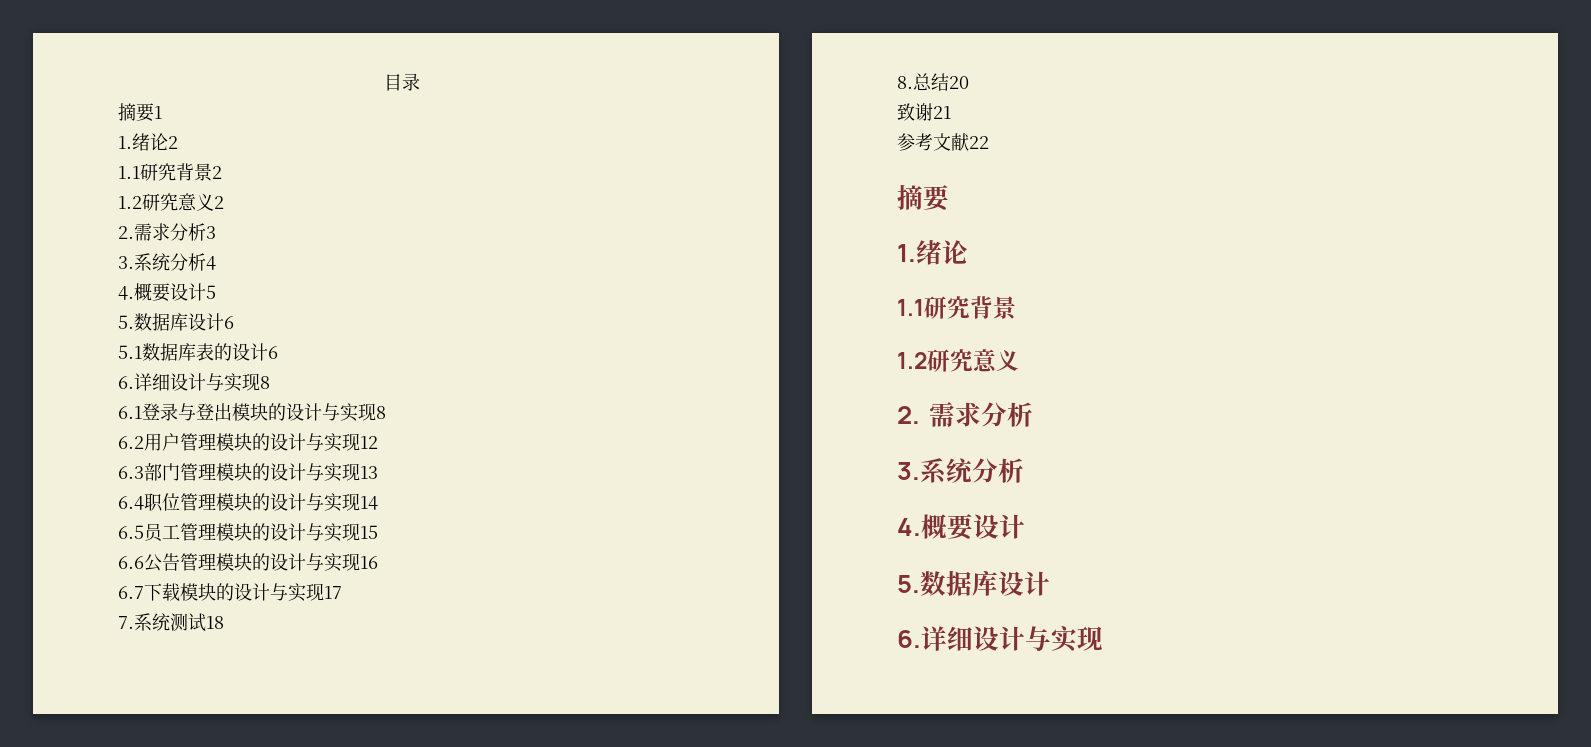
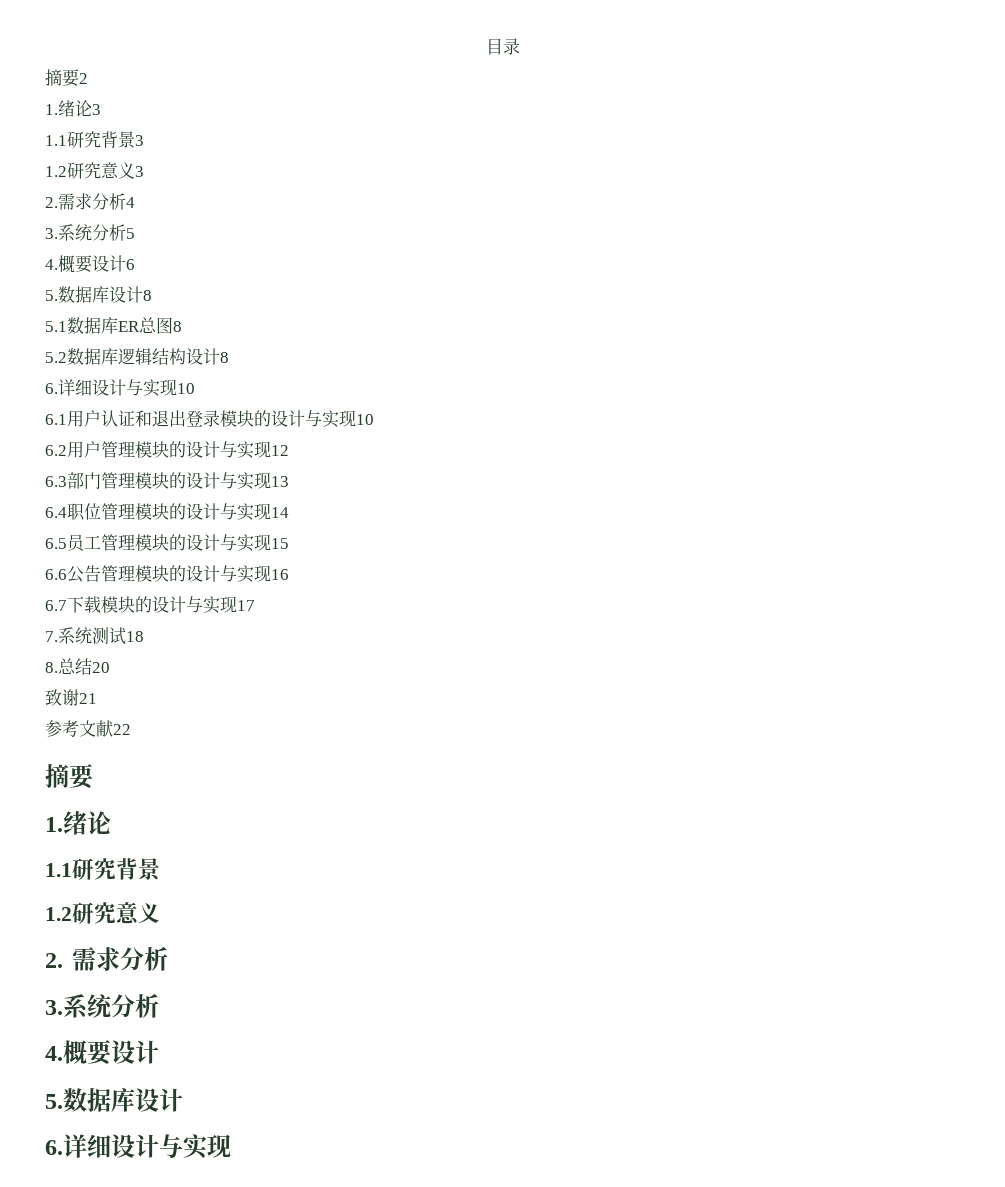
[154,106,162,119] [118,133,178,151] [118,163,222,181] [118,193,224,211] [118,223,216,241] [118,253,216,271] [118,283,216,302] [118,313,234,331] 1 // 1.绪论2 // 1.1研究背景2 // 1.2研究意义2 // 2.需求分析3 // 3.系统分析4 // 4.概要设计5 // 5.数据库设计6 -> [79,73,88,84] [45,100,101,117] [45,131,144,149] [45,162,144,179] [45,193,135,210] [45,224,135,241] [45,255,135,273] [45,286,152,303] 2 // 1.绪论3 // 1.1研究背景3 // 1.2研究意义3 // 2.需求分析4 // 3.系统分析5 // 4.概要设计6 // 5.数据库设计8
[196,343,278,361] [118,373,270,392] 表的设计6 // 6.详细设计与实现8 -> [118,317,182,334] [45,348,229,365] [45,379,195,397] ER总图8 // 5.2数据库逻辑结构设计8 // 6.详细设计与实现10
[142,403,386,422] 登录与登出模块的设计与实现8 -> [67,410,374,428] 用户认证和退出登录模块的设计与实现10

